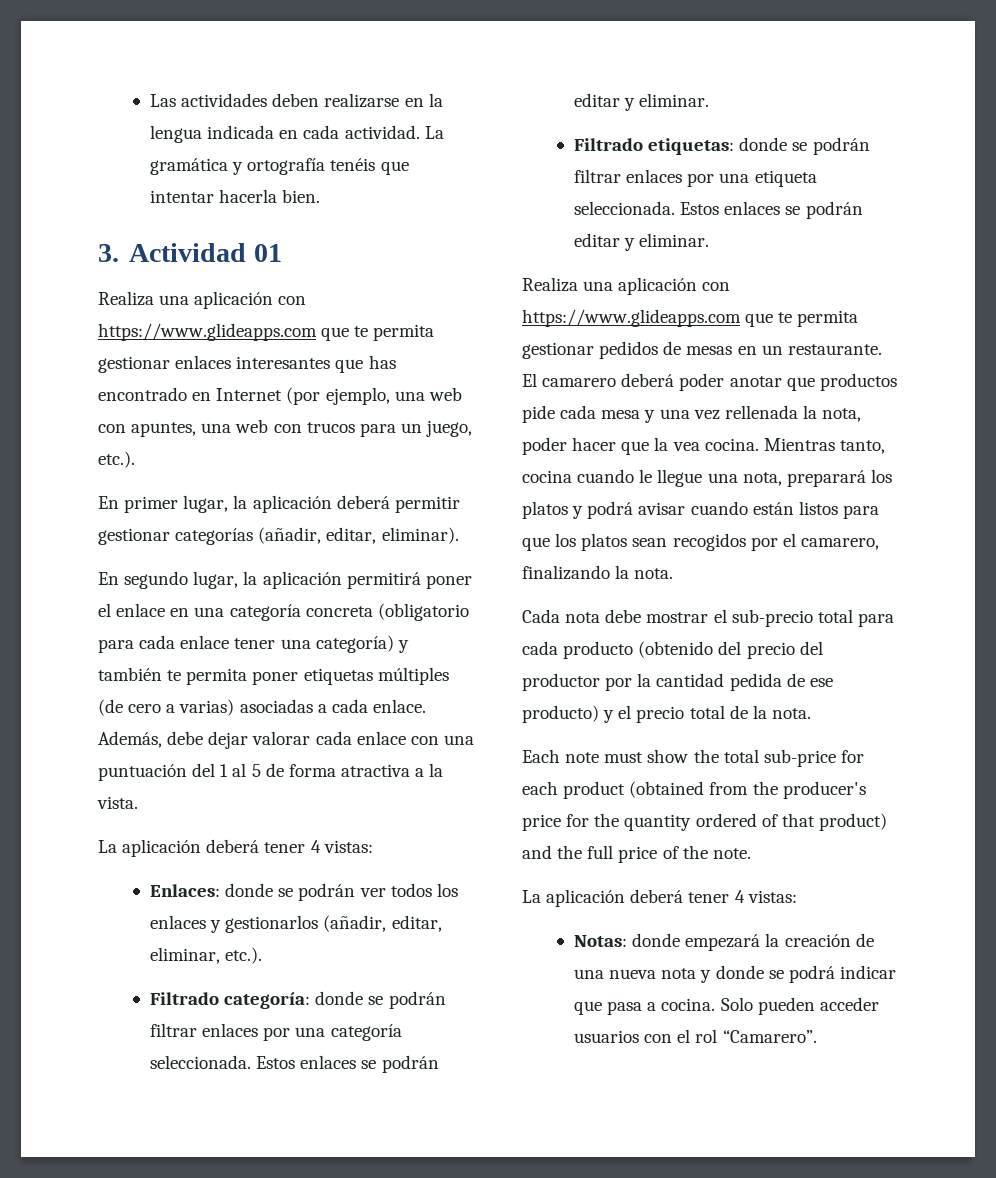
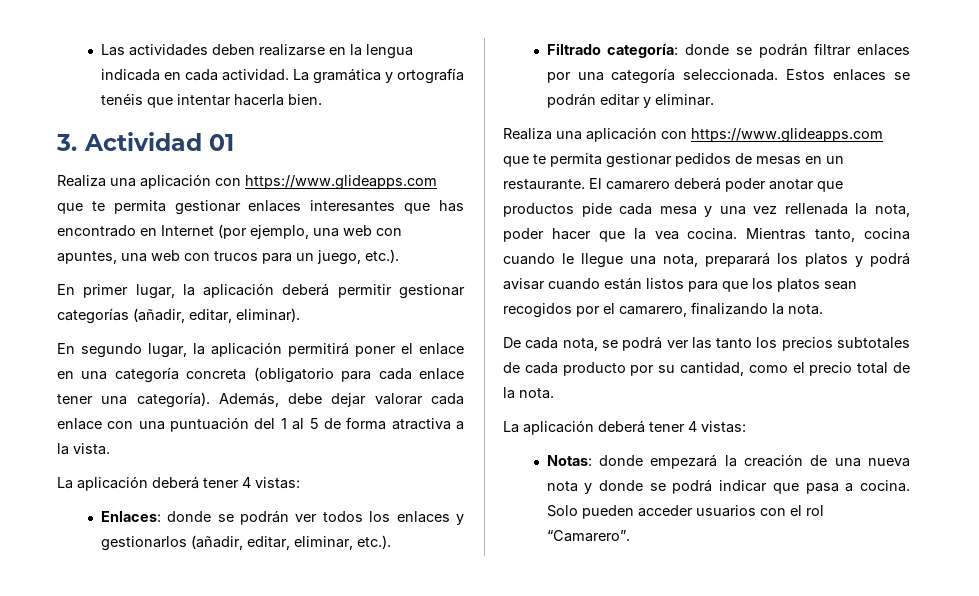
[315,635,409,653] [98,667,449,685] [98,699,426,716] categoría) y también te permita poner etiquetas múltiples (de cero a varias) asociadas a cada enlace. -> [136,392,210,408] categoría).
[574,137,870,155] [574,169,817,187] [574,201,863,219] [574,233,710,251] // Filtrado etiquetas: donde se podrán filtrar enlaces por una etiqueta seleccionada. Estos enlaces se podrán editar y eliminar. -> (714, 100) none
[522,609,894,627] [522,641,823,659] [522,673,833,691] [522,705,615,723] Cada nota debe mostrar el sub-precio total para cada producto (obtenido del precio del productor por la cantidad pedida de ese producto) y -> [503,336,910,351] [503,362,788,376] De cada nota, se podrá ver las tanto los precios subtotales de cada producto por su cantidad, como
[522,749,864,767] [522,781,866,799] [522,813,887,831] [522,845,751,863] // Each note must show the total sub-price for each product (obtained from the producer's price for the quantity ordered of that product) and the full price of the note. -> (554, 393) none

